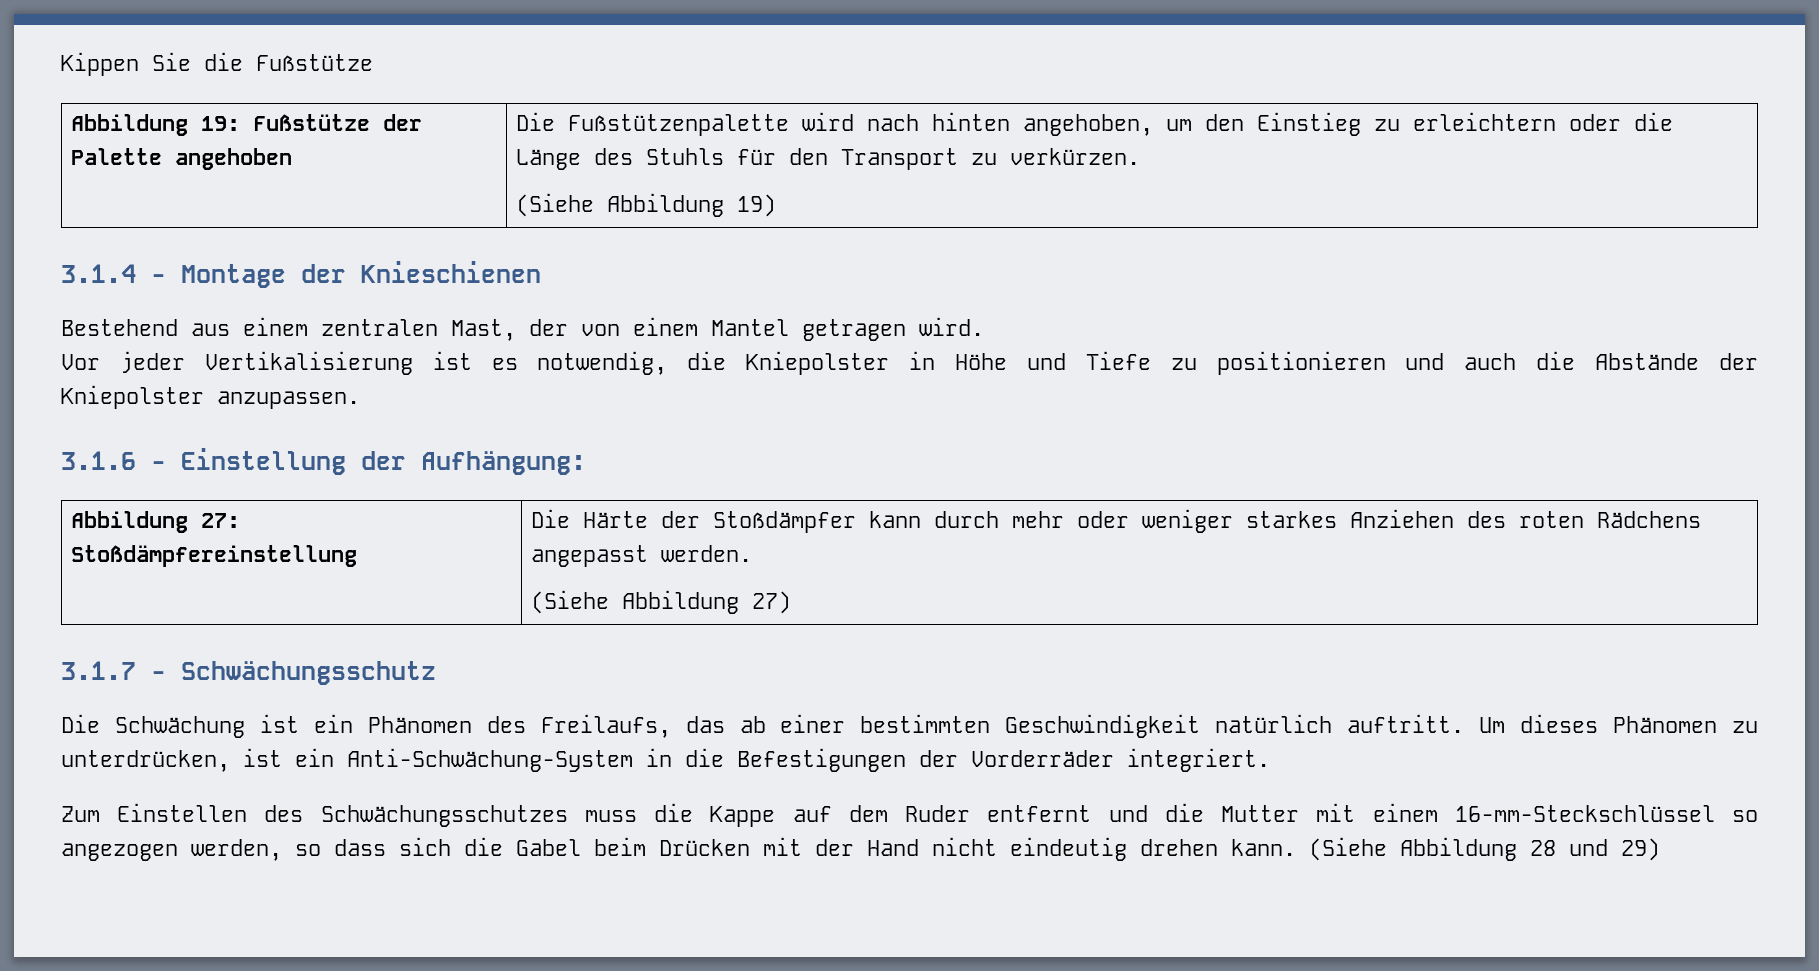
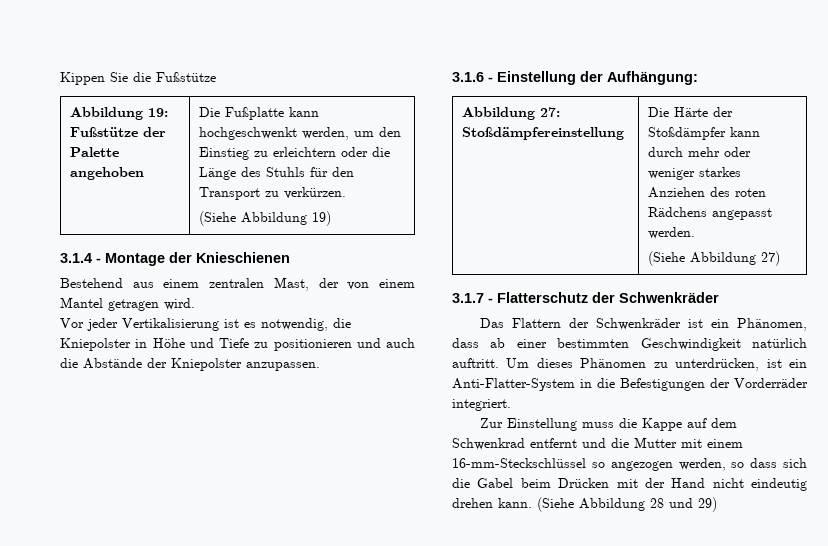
[567,112,1153,136] Fußstützenpalette wird nach hinten angehoben, -> [224,107,319,120] [198,127,349,140] Fußplatte kann hochgeschwenkt werden,
[181,661,436,685] [61,714,725,738] Schwächungsschutz // Die Schwächung ist ein Phänomen des Freilaufs, das -> [497,292,719,303] [479,318,807,331] [452,338,479,348] Flatterschutz der Schwenkräder // Das Flattern der Schwenkräder ist ein Phänomen, dass
[347,748,633,772] Anti-Schwächung-System -> [452,378,575,391] Anti-Flatter-System
[61,803,568,827] Zum Einstellen des Schwächungsschutzes -> [479,418,577,431] Zur Einstellung
[905,805,971,822] Ruder -> [452,438,525,450] Schwenkrad

